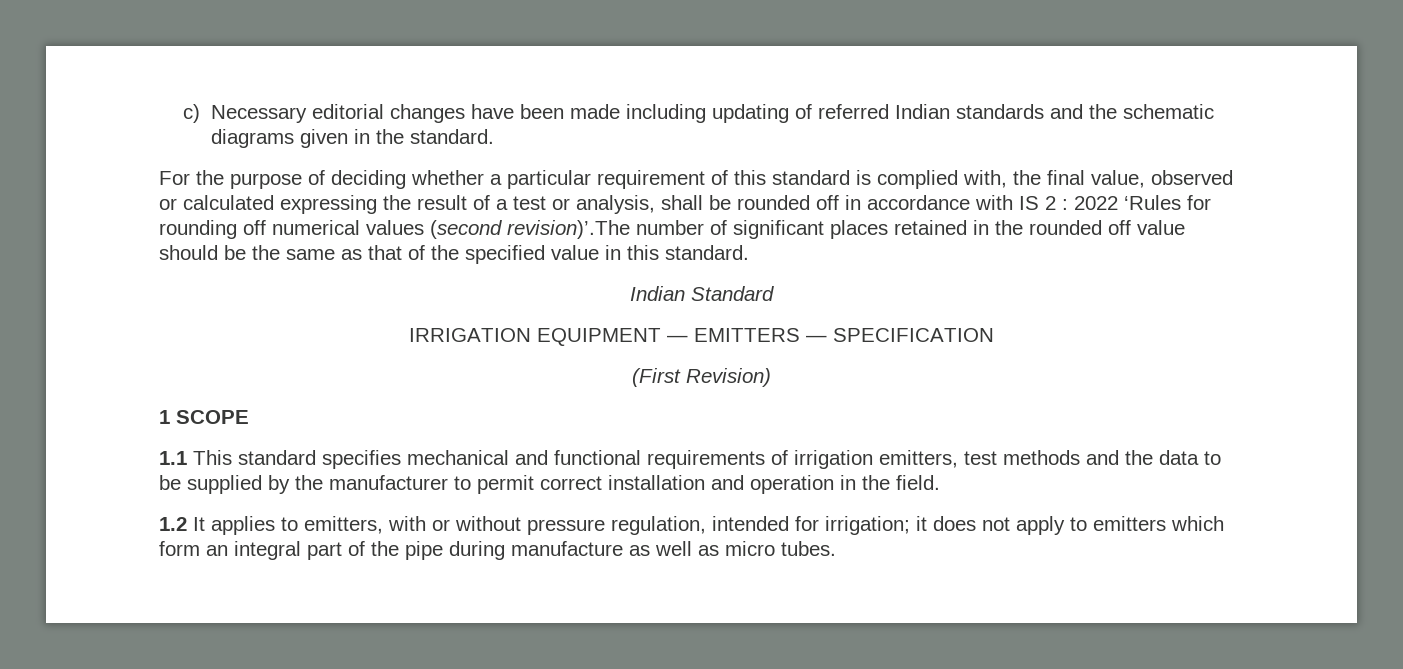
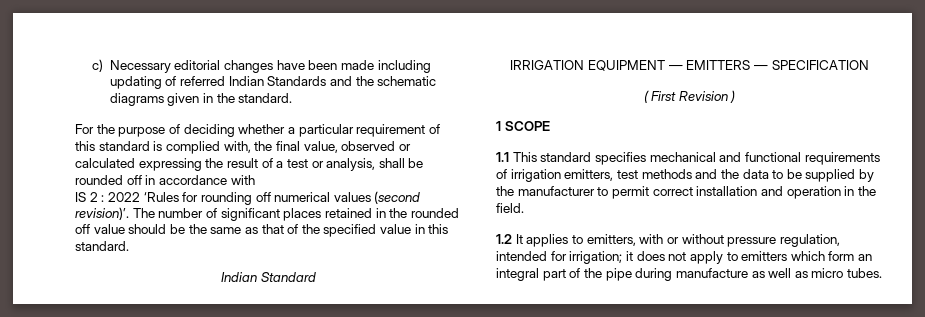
[955,104,1044,119] standards -> [267,76,327,86] Standards
(1013, 202) none -> (255, 180) //
[507,220,630,239] revision)’.The -> [75,207,155,220] revision)’. The
[632,368,771,387] (First Revision) -> [643,90,736,103] ( First Revision )

